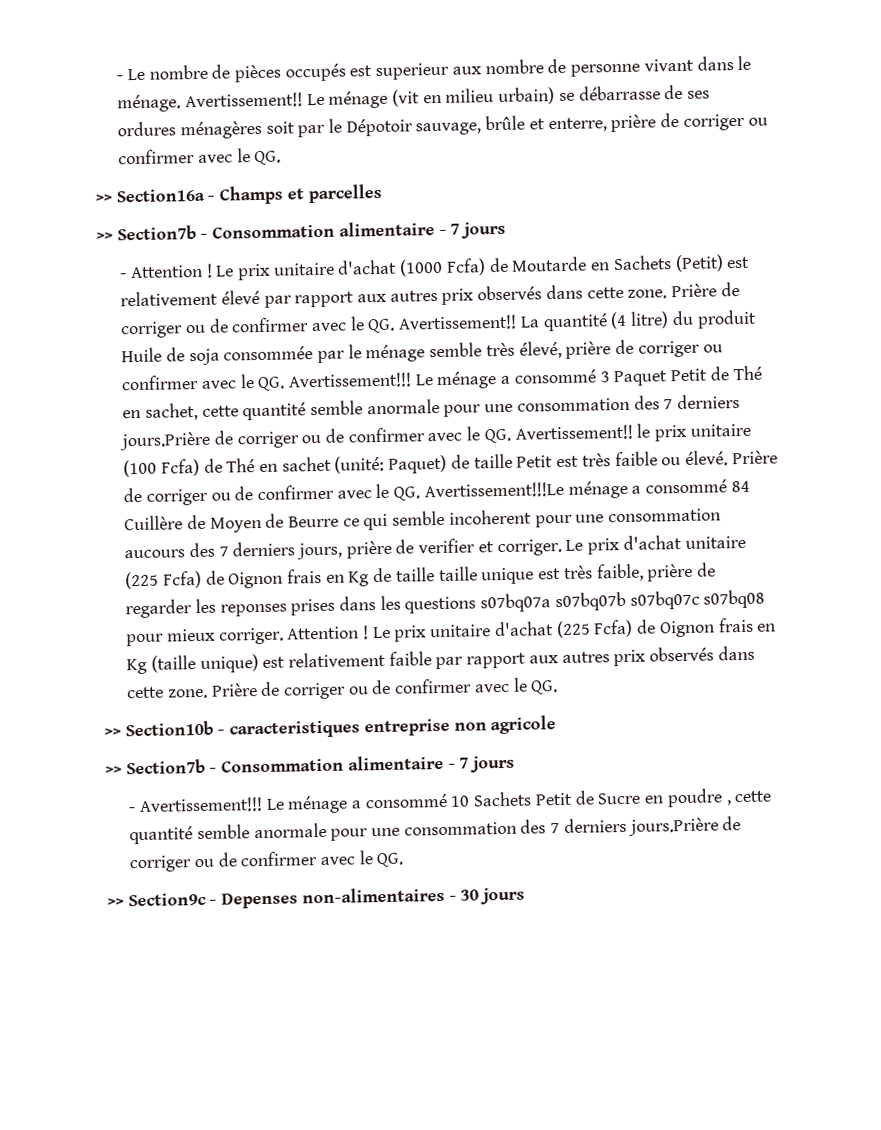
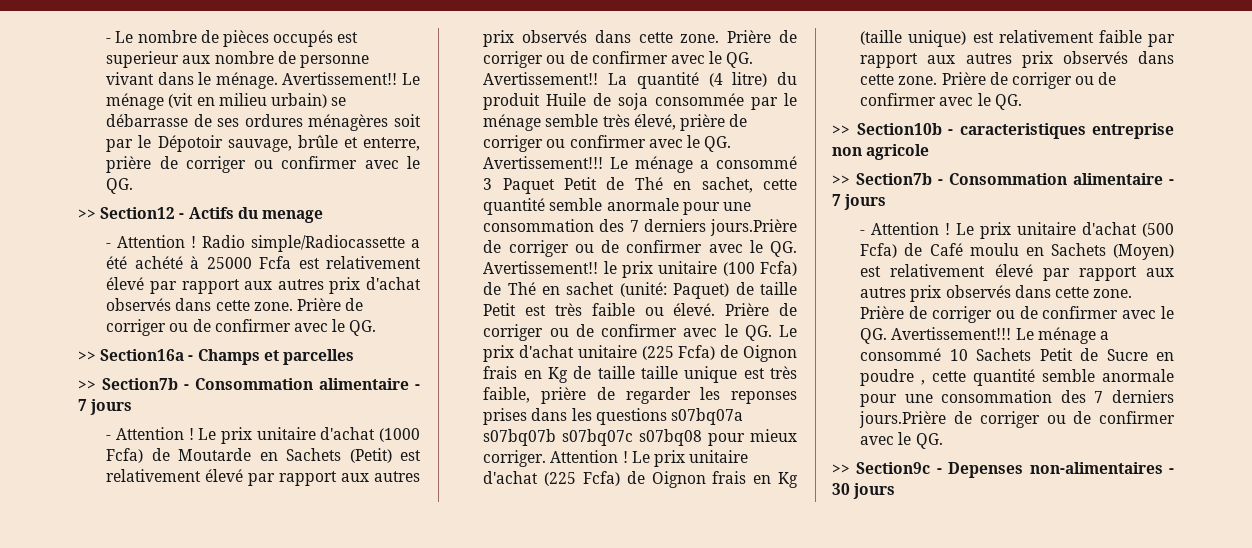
(282, 158) none -> [78,207,323,223] [106,235,421,252] [106,256,422,269] [106,277,421,294] [106,298,364,311] [106,319,377,336] // >> Section12 - Actifs du menage // - Attention ! Radio simple/Radiocassette a été achété à 25000 Fcfa est relativement élevé par rapport aux autres prix d'achat observés dans cette zone. Prière de corriger ou de confirmer avec le QG.
[423,479,750,499] [124,508,722,533] [124,538,562,560] Avertissement!!!Le ménage a consommé 84 Cuillère de Moyen de Beurre ce qui semble incoherent pour une consommation aucours des 7 derniers jours, prière de verifier et corriger. -> (772, 333) none
(137, 810) none -> [871,222,1174,239] [860,243,1174,260] [860,264,1174,281] [860,285,1133,302] [860,306,1174,323] [860,328,888,344] Attention ! Le prix unitaire d'achat (500 Fcfa) de Café moulu en Sachets (Moyen) est relativement élevé par rapport aux autres prix observés dans cette zone. Prière de corriger ou de confirmer avec le QG.

